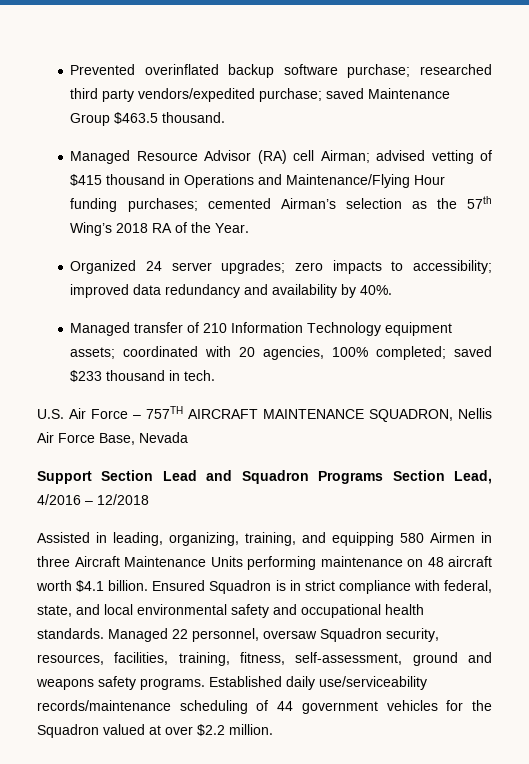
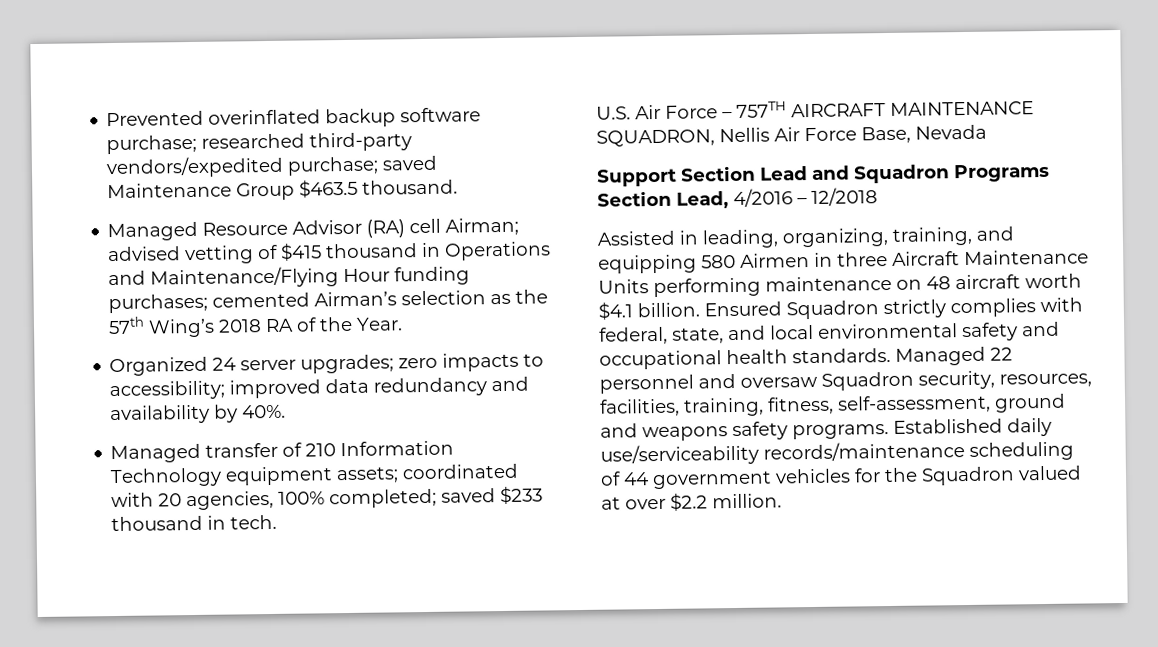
[70,88,135,102] third party -> [309,132,413,152] third-party
[275,580,411,594] is in strict compliance -> [883,298,1036,319] strictly complies
[192,628,259,642] personnel, -> [599,373,736,394] personnel and

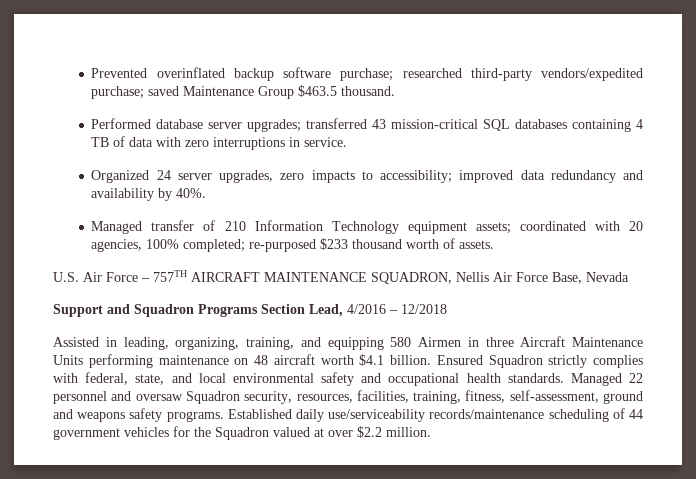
[107,217,520,242] [107,241,552,265] [108,266,471,289] [108,289,549,314] [108,316,404,338] Managed Resource Advisor (RA) cell Airman; advised vetting of $415 thousand in Operations and Maintenance/Flying Hour funding purchases; cemented Airman’s selection as the 57th Wing’s 2018 RA of the Year. -> [91,118,643,132] [91,136,348,150] Performed database server upgrades; transferred 43 mission-critical SQL databases containing 4 TB of data with zero interruptions in service.
[300,354,395,374] upgrades; -> [219,170,274,183] upgrades,
[441,488,497,503] saved -> [249,239,317,252] re-purposed
[207,514,278,530] in tech. -> [406,238,495,249] worth of assets.
[680,165,808,182] Section Lead -> (103, 310) none

